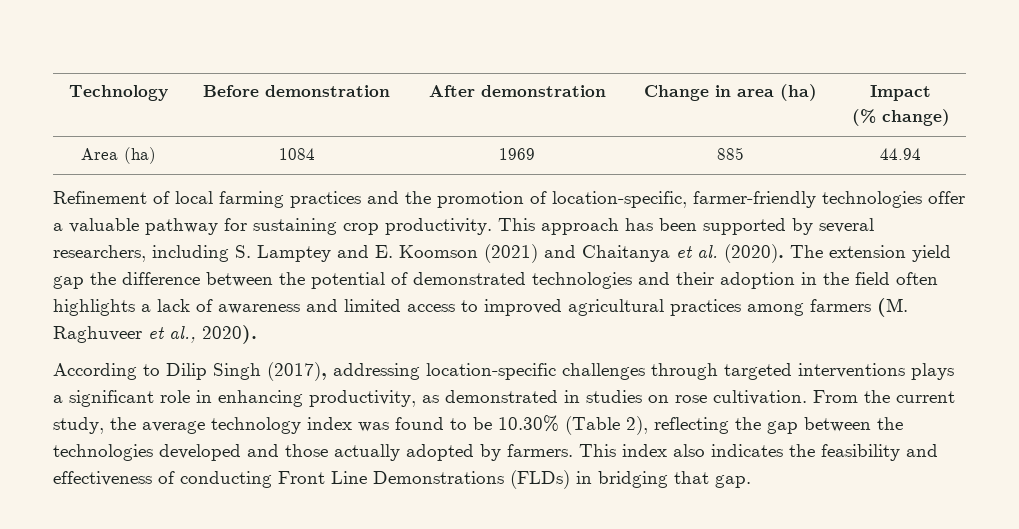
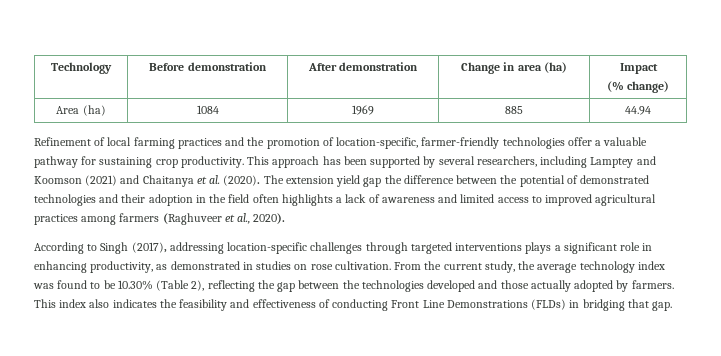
[235,245,251,258] S. -> (588, 162) none
[375,245,393,258] E. -> (656, 160) none
[877,298,908,317] [53,326,142,343] (M. Raghuveer -> [162,213,222,225] (Raghuveer
[166,363,207,380] Dilip -> (98, 247) none

